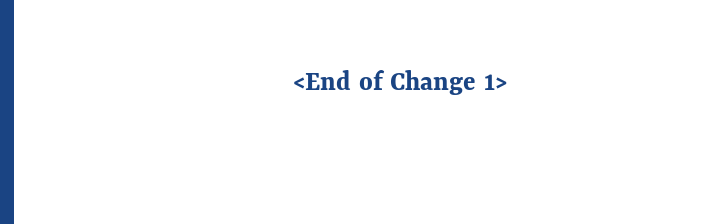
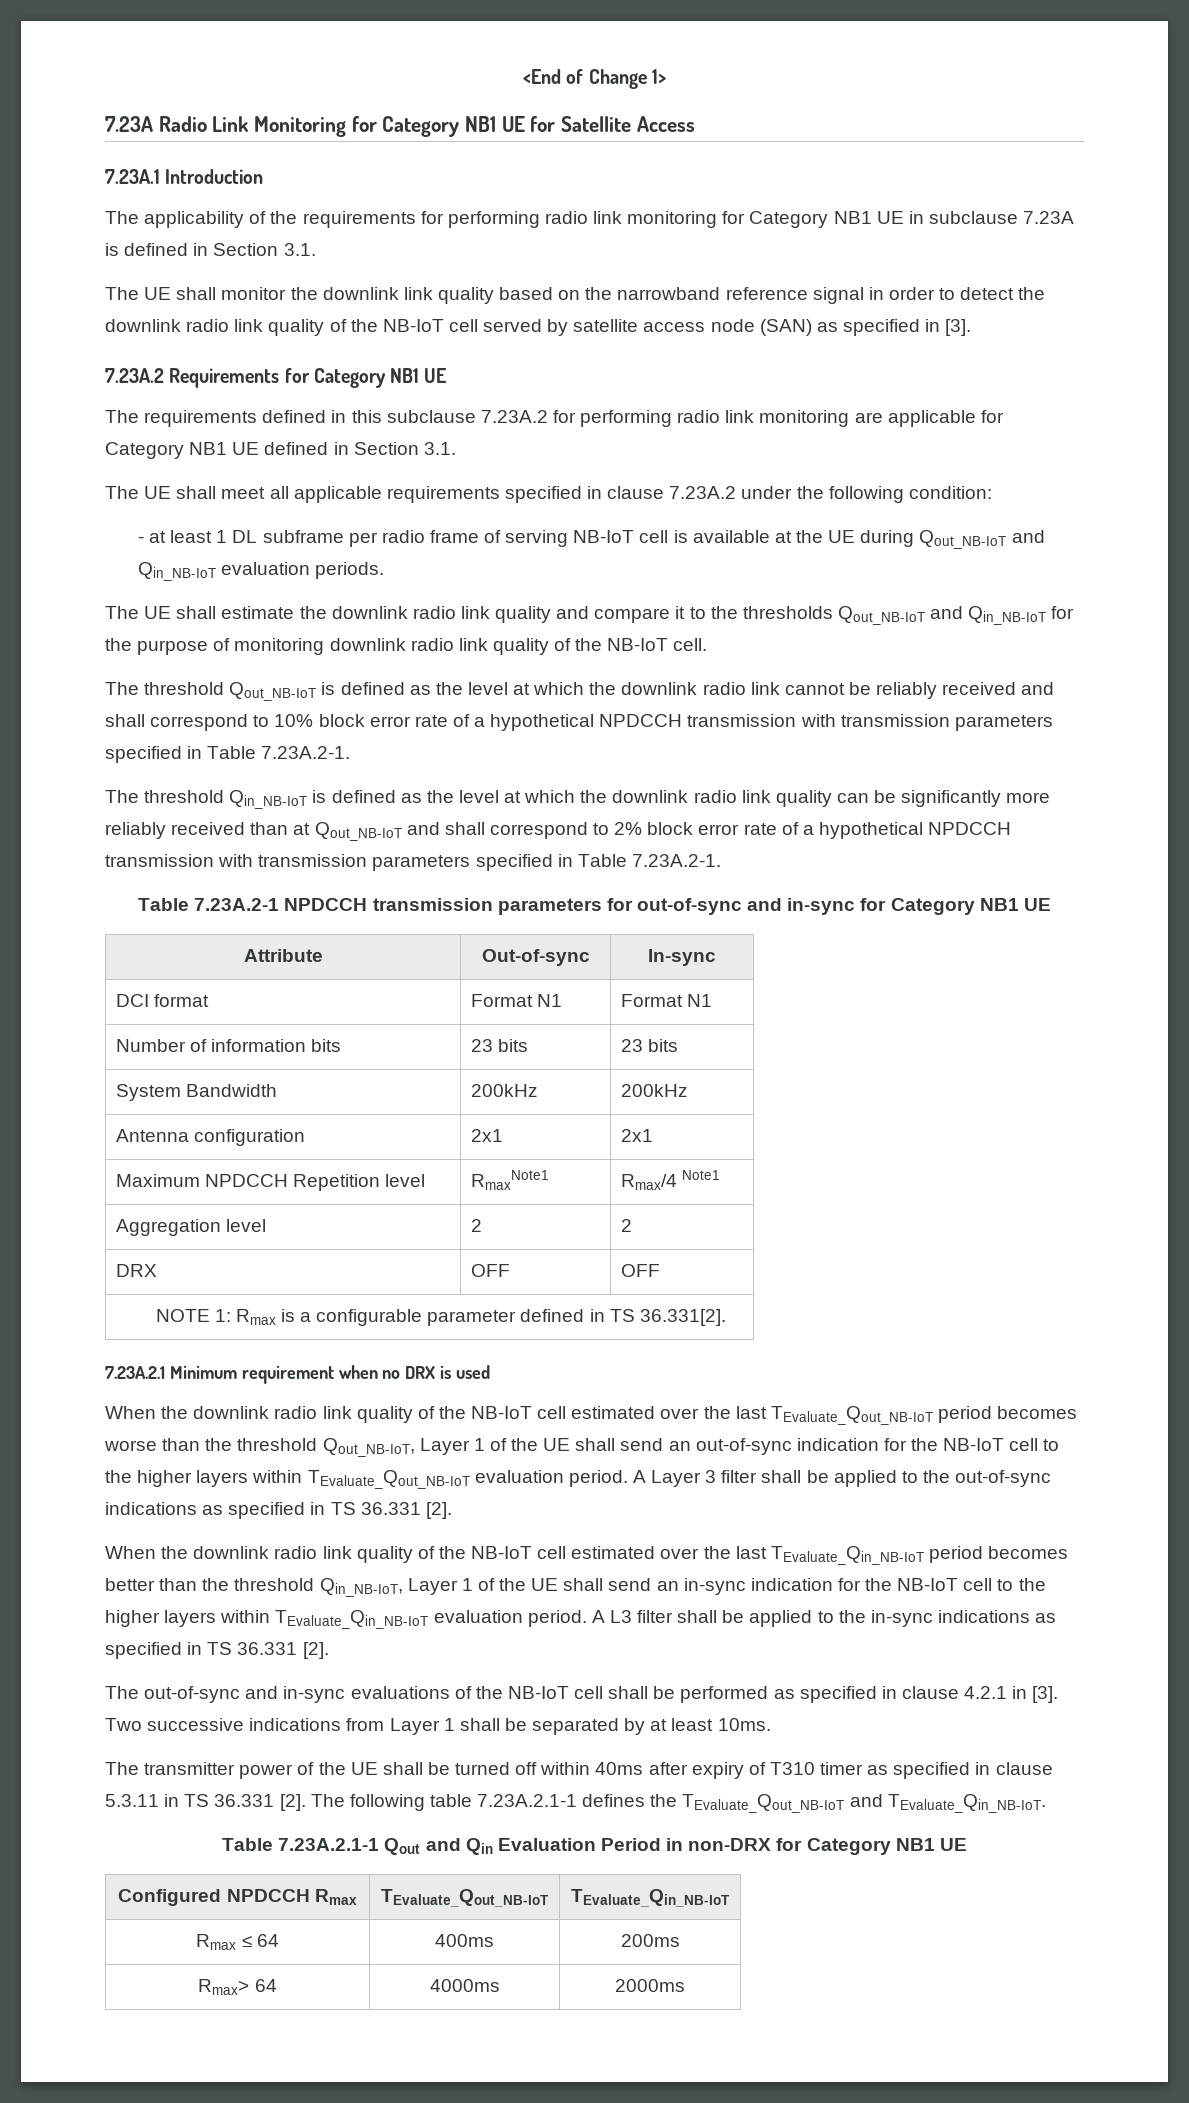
(508, 82) none -> [105,116,695,137] [105,169,264,184] [105,211,1075,228] [105,243,316,256] [105,287,1046,304] [105,319,972,336] [105,368,448,388] [105,410,1004,427] [105,442,456,459] [105,486,992,503] [137,530,1045,549] [137,562,385,581] [105,606,1075,625] [105,638,708,655] [105,682,1055,701] [105,714,1053,731] [105,746,351,763] [105,790,1051,809] [105,822,1012,841] [105,854,721,871] [138,898,1051,915] [243,949,323,962] [481,949,590,966] [648,949,716,966] [116,994,210,1007] [471,994,563,1007] [621,994,713,1007] [116,1039,342,1052] [471,1039,529,1052] [621,1039,679,1052] [116,1084,278,1101] [471,1084,539,1097] [621,1084,689,1097] [116,1129,306,1146] [471,1129,504,1142] [621,1129,654,1142] [116,1174,426,1191] [471,1170,550,1190] [621,1170,721,1190] [116,1219,267,1236] [471,1219,483,1232] [621,1219,633,1232] [116,1264,158,1277] [471,1264,511,1277] [621,1264,661,1277] [155,1309,726,1326] [105,1365,491,1384] [105,1406,1078,1425] [104,1438,1060,1457] [105,1470,1052,1489] [105,1502,452,1519] [105,1546,1069,1565] [105,1578,1046,1597] [105,1610,1057,1629] [105,1642,329,1659] [105,1686,1059,1703] [105,1718,771,1735] [105,1762,1053,1779] [105,1794,1046,1813] [222,1838,967,1855] [118,1889,357,1906] [381,1889,549,1907] [571,1889,730,1907] [196,1934,279,1950] [435,1934,494,1947] [620,1934,680,1947] [198,1979,277,1995] [429,1979,500,1992] [615,1979,685,1992] // 7.23A Radio Link Monitoring for Category NB1 UE for Satellite Access // 7.23A.1 Introduction // The applicability of the requirements for performing radio link monitoring for Category NB1 UE in subclause 7.23A is defined in Section 3.1. // The UE shall monitor the downlink link quality based on the narrowband reference signal in order to detect the downlink radio link quality of the NB-IoT cell served by satellite access node (SAN) as specified in [3]. // 7.23A.2 Requirements for Category NB1 UE // The requirements defined in this subclause 7.23A.2 for performing radio link monitoring are applicable for Category NB1 UE defined in Section 3.1. // The UE shall meet all applicable requirements specified in clause 7.23A.2 under the following condition: // - at least 1 DL subframe per radio frame of serving NB-IoT cell is available at the UE during Qout_NB-IoT and Qin_NB-IoT evaluation periods. // The UE shall estimate the downlink radio link quality and compare it to the thresholds Qout_NB-IoT and Qin_NB-IoT for the purpose of monitoring downlink radio link quality of the NB-IoT cell. // The threshold Qout_NB-IoT is defined as the level at which the downlink radio link cannot be reliably received and shall correspond to 10% block error rate of a hypothetical NPDCCH transmission with transmission parameters specified in Table 7.23A.2-1. // The threshold Qin_NB-IoT is defined as the level at which the downlink radio link quality can be significantly more reliably received than at Qout_NB-IoT and shall correspond to 2% block error rate of a hypothetical NPDCCH transmission with transmission parameters specified in Table 7.23A.2-1. // Table 7.23A.2-1 NPDCCH transmission parameters for out-of-sync and in-sync for Category NB1 UE // Attribute | Out-of-sync | In-sync // DCI format | Format N1 | Format N1 // Number of information bits | 23 bits | 23 bits // System Bandwidth | 200kHz | 200kHz // Antenna configuration | 2x1 | 2x1 // Maximum NPDCCH Repetition level | RmaxNote1 | Rmax/4 Note1 // Aggregation level | 2 | 2 // DRX | OFF | OFF // NOTE 1: Rmax is a configurable parameter defined in TS 36.331[2]. // 7.23A.2.1 Minimum requirement when no DRX is used // When the downlink radio link quality of the NB-IoT cell estimated over the last TEvaluate_Qout_NB-IoT period becomes worse than the threshold Qout_NB-IoT, Layer 1 of the UE shall send an out-of-sync indication for the NB-IoT cell to the higher layers within TEvaluate_Qout_NB-IoT evaluation period. A Layer 3 filter shall be applied to the out-of-sync indications as specified in TS 36.331 [2]. // When the downlink radio link quality of the NB-IoT cell estimated over the last TEvaluate_Qin_NB-IoT period becomes better than the threshold Qin_NB-IoT, Layer 1 of the UE shall send an in-sync indication for the NB-IoT cell to the higher layers within TEvaluate_Qin_NB-IoT evaluation period. A L3 filter shall be applied to the in-sync indications as specified in TS 36.331 [2]. // The out-of-sync and in-sync evaluations of the NB-IoT cell shall be performed as specified in clause 4.2.1 in [3]. Two successive indications from Layer 1 shall be separated by at least 10ms. // The transmitter power of the UE shall be turned off within 40ms after expiry of T310 timer as specified in clause 5.3.11 in TS 36.331 [2]. The following table 7.23A.2.1-1 defines the TEvaluate_Qout_NB-IoT and TEvaluate_Qin_NB-IoT. // Table 7.23A.2.1-1 Qout and Qin Evaluation Period in non-DRX for Category NB1 UE // Configured NPDCCH Rmax | TEvaluate_Qout_NB-IoT | TEvaluate_Qin_NB-IoT // Rmax ≤ 64 | 400ms | 200ms // Rmax> 64 | 4000ms | 2000ms

